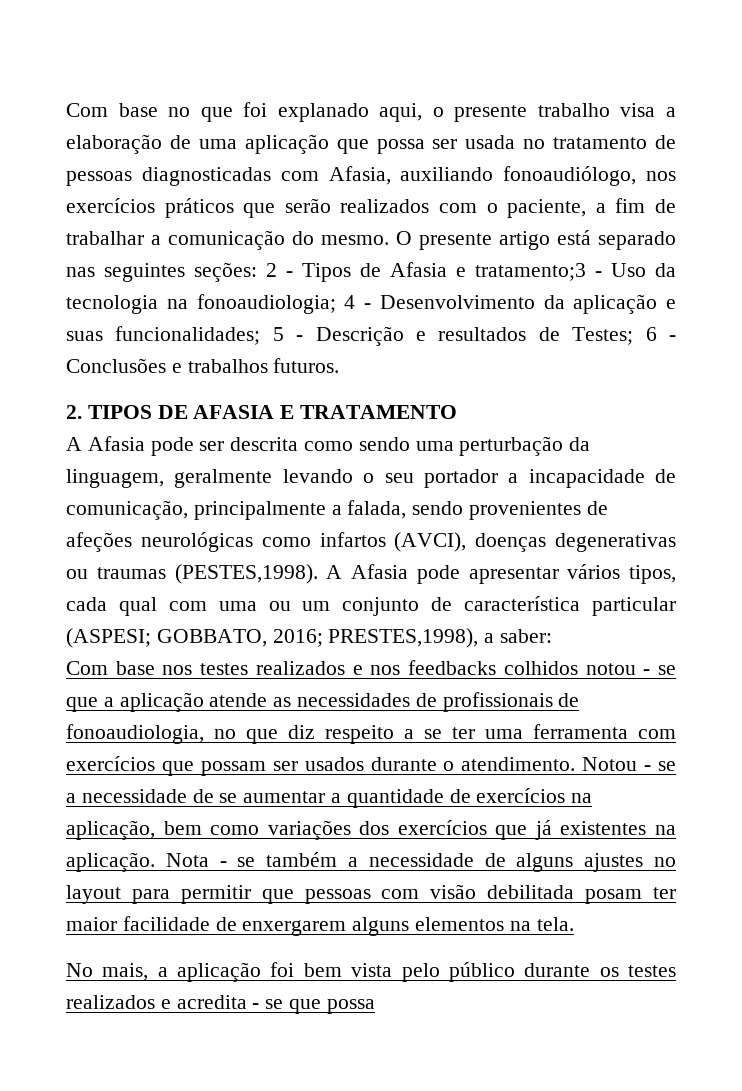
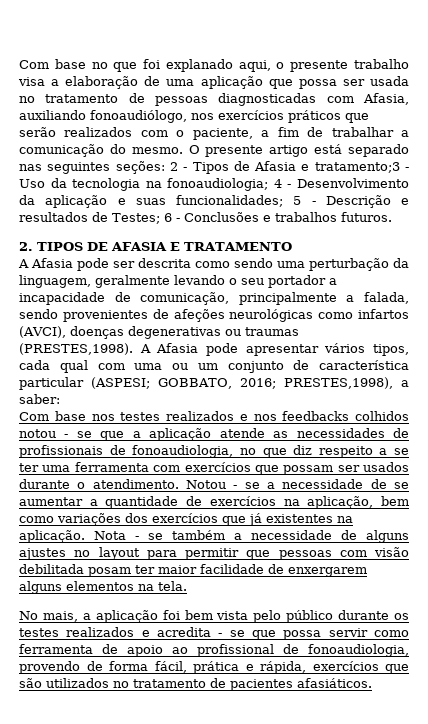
[174,564,318,584] (PESTES,1998). -> [19,343,133,355] (PRESTES,1998).
(375, 1006) none -> [328,628,409,637] [19,644,409,657] [19,661,409,674] [19,678,372,691] servir como ferramenta de apoio ao profissional de fonoaudiologia, provendo de forma fácil, prática e rápida, exercícios que são utilizados no tratamento de pacientes afasiáticos.

